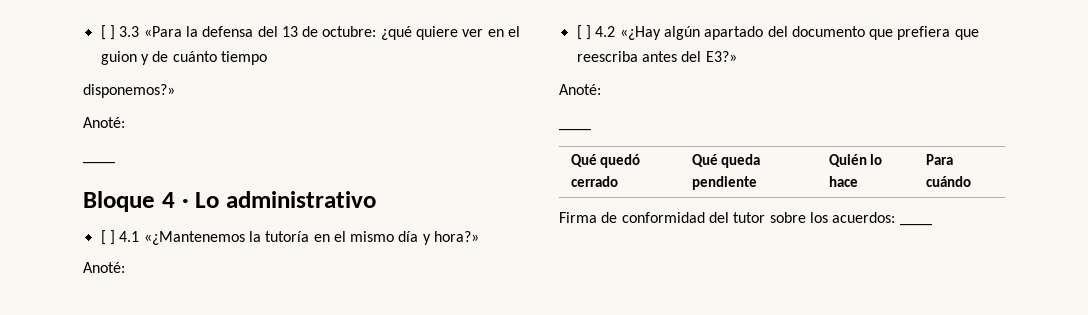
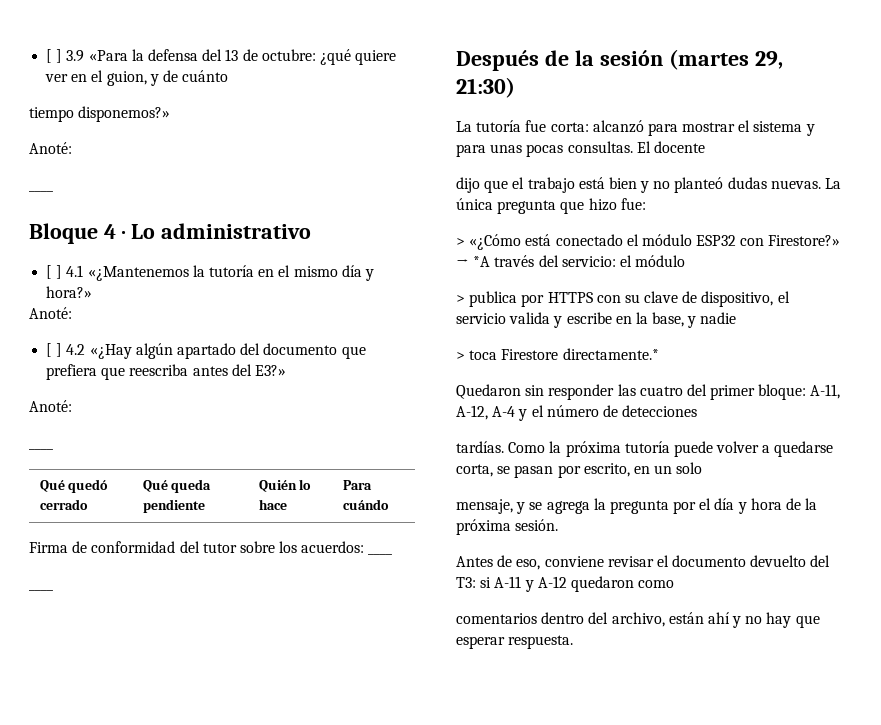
[100,25,140,40] [ ] 3.3 -> [46,49,85,63] [ ] 3.9
[100,51,137,65] guion -> [106,71,147,86] guion,
(217, 56) none -> (229, 76) //
(267, 58) // -> (74, 114) none
(932, 224) none -> [29,589,53,591] [456,49,783,71] [456,77,515,98] [456,120,815,136] [456,141,705,157] [456,177,842,193] [456,198,646,214] [456,234,841,250] [456,255,686,267] [456,291,790,307] [456,312,737,328] [456,348,659,360] [456,384,841,400] [456,405,698,421] [456,441,834,457] [456,462,703,478] [456,498,818,514] [456,519,559,535] [456,555,831,570] [456,576,675,592] [456,612,820,628] [456,635,574,649] // ____ // Después de la sesión (martes 29, 21:30) // La tutoría fue corta: alcanzó para mostrar el sistema y para unas pocas consultas. El docente // dijo que el trabajo está bien y no planteó dudas nuevas. La única pregunta que hizo fue: // > «¿Cómo está conectado el módulo ESP32 con Firestore?» → *A través del servicio: el módulo // > publica por HTTPS con su clave de dispositivo, el servicio valida y escribe en la base, y nadie // > toca Firestore directamente.* // Quedaron sin responder las cuatro del primer bloque: A-11, A-12, A-4 y el número de detecciones // tardías. Como la próxima tutoría puede volver a quedarse corta, se pasan por escrito, en un solo // mensaje, y se agrega la pregunta por el día y hora de la próxima sesión. // Antes de eso, conviene revisar el documento devuelto del T3: si A-11 y A-12 quedaron como // comentarios dentro del archivo, están ahí y no hay que esperar respuesta.

